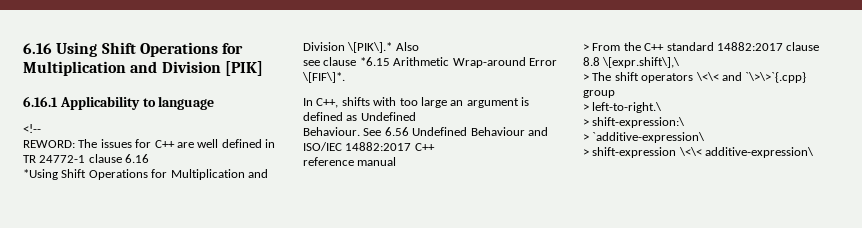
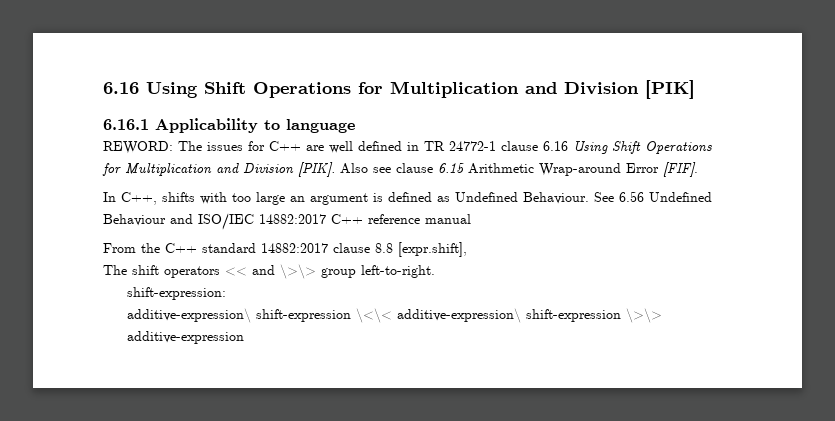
[23,124,41,133] // <!-- -> (355, 126) none
[23,169,268,180] [303,42,393,53] // *Using Shift Operations for Multiplication and Division \[PIK\].* -> [573,141,712,154] [102,162,335,177] Using Shift Operations for Multiplication and Division [PIK].
(419, 46) // -> (368, 168) none
[359,57,390,66] *6.15 -> [438,163,464,173] 6.15
[302,72,345,83] \[FIF\]*. -> [663,162,698,177] [FIF].
(416, 116) // -> (518, 197) none
(435, 147) // -> (363, 219) none
[583,44,589,51] > -> (471, 219) none
[602,57,681,68] [583,74,589,81] \[expr.shift\],\ // > -> [398,242,467,257] [expr.shift], //
[695,72,807,83] [583,90,615,98] [583,102,663,113] [583,117,686,128] [583,132,706,143] [583,147,815,158] \<\< and `\>\>`{.cpp} group // > left-to-right.\ // > shift-expression:\ // > `additive-expression\ // > shift-expression \<\< additive-expression\ -> [225,264,435,279] [127,287,227,300] [127,308,663,323] [127,331,245,344] << and \>\> group left-to-right. // shift-expression: // additive-expression\ shift-expression \<\< additive-expression\ shift-expression \>\> additive-expression

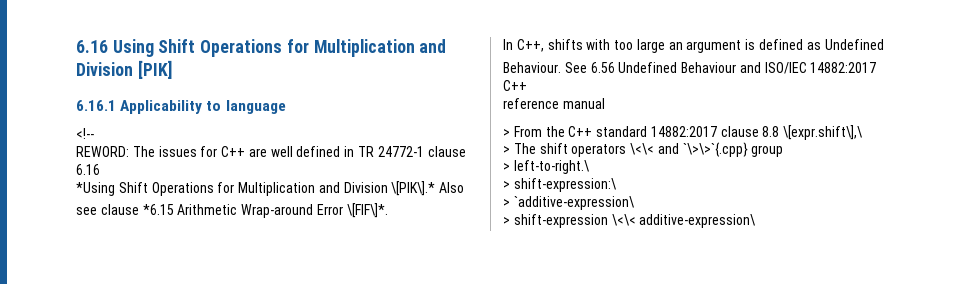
(355, 126) none -> [76,128,94,139] // <!--
[573,141,712,154] [102,162,335,177] Using Shift Operations for Multiplication and Division [PIK]. -> [76,181,436,196] // *Using Shift Operations for Multiplication and Division \[PIK\].*
(368, 168) none -> (465, 187) //
[438,163,464,173] 6.15 -> [142,204,174,215] *6.15
[663,162,698,177] [FIF]. -> [346,203,388,218] \[FIF\]*.
(518, 197) none -> (884, 44) //
(363, 219) none -> (527, 85) //
(471, 219) none -> [503,129,510,137] >
[398,242,467,257] [expr.shift], // -> [783,125,863,140] [503,146,510,154] \[expr.shift\],\ // >
[225,264,435,279] [127,287,227,300] [127,308,663,323] [127,331,245,344] << and \>\> group left-to-right. // shift-expression: // additive-expression\ shift-expression \<\< additive-expression\ shift-expression \>\> additive-expression -> [630,142,784,157] [503,160,589,174] [503,178,616,192] [503,196,634,210] [503,214,756,228] \<\< and `\>\>`{.cpp} group // > left-to-right.\ // > shift-expression:\ // > `additive-expression\ // > shift-expression \<\< additive-expression\

